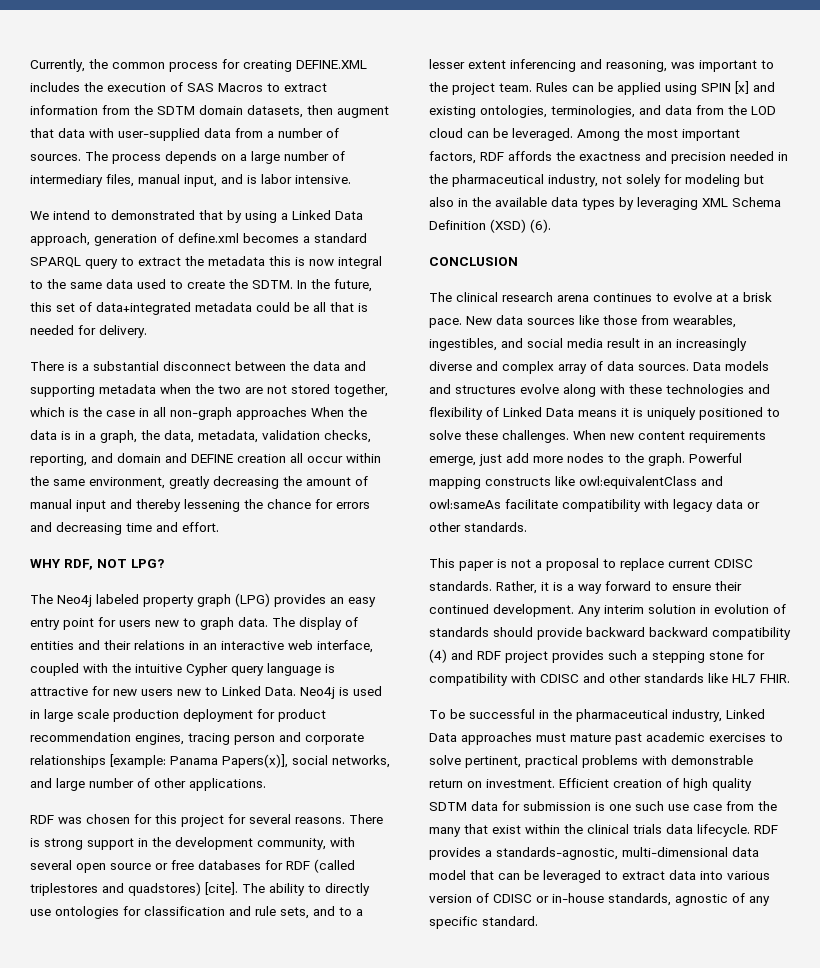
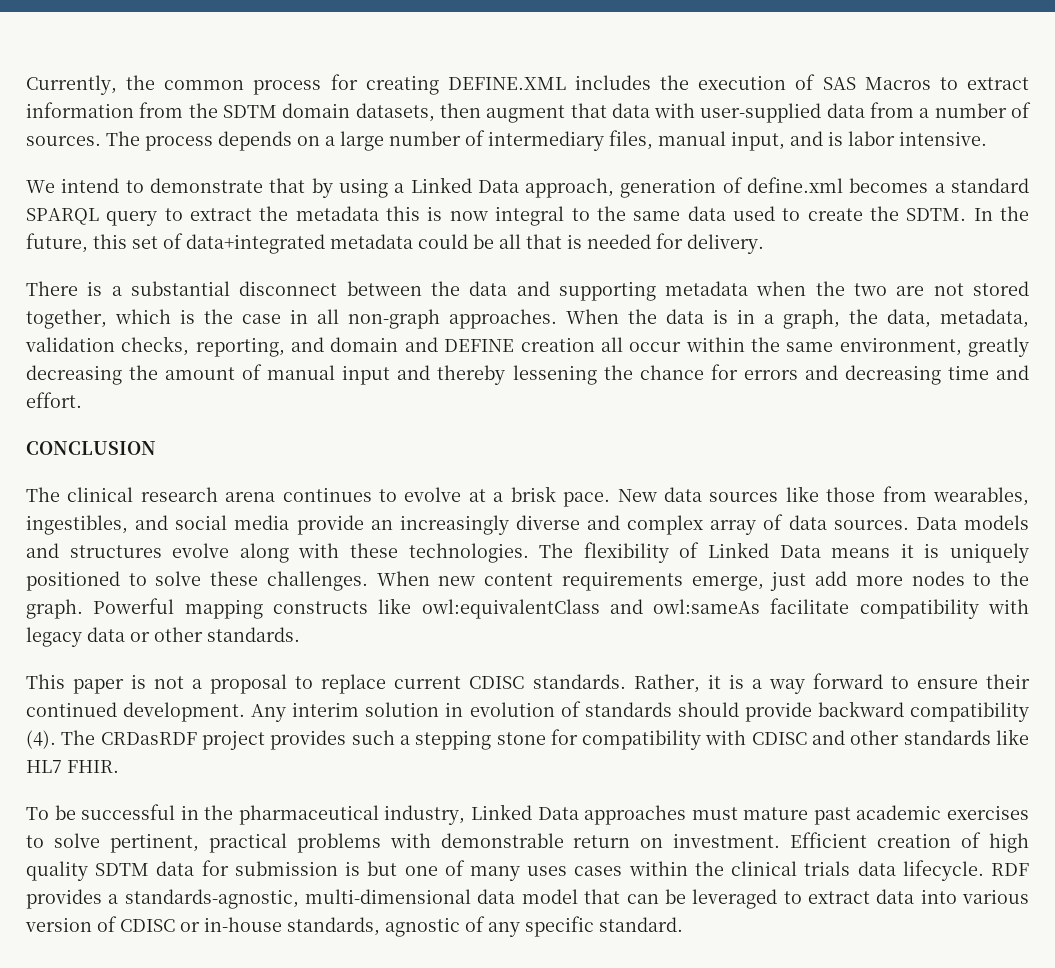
[111,210,195,220] demonstrated -> [149,178,263,193] demonstrate
[236,407,307,420] approaches -> [449,309,557,329] approaches.
[30,559,164,570] [30,593,376,607] [30,617,358,630] [30,640,373,653] [30,663,335,676] [30,686,382,699] [30,709,326,722] [30,732,364,745] [30,754,390,768] [30,778,266,791] [30,814,383,827] [30,837,355,850] [30,859,355,873] [30,882,370,896] [30,906,363,919] [429,59,774,72] [429,81,775,95] [429,105,776,118] [429,128,740,141] [429,151,788,164] [429,174,764,187] [429,197,781,210] [429,219,551,233] // WHY RDF, NOT LPG? // The Neo4j labeled property graph (LPG) provides an easy entry point for users new to graph data. The display of entities and their relations in an interactive web interface, coupled with the intuitive Cypher query language is attractive for new users new to Linked Data. Neo4j is used in large scale production deployment for product recommendation engines, tracing person and corporate relationships [example: Panama Papers(x)], social networks, and large number of other applications. // RDF was chosen for this project for several reasons. There is strong support in the development community, with several open source or free databases for RDF (called triplestores and quadstores) [cite]. The ability to directly use ontologies for classification and rule sets, and to a lesser extent inferencing and reasoning, was important to the project team. Rules can be applied using SPIN [x] and existing ontologies, terminologies, and data from the LOD cloud can be leveraged. Among the most important factors, RDF affords the exactness and precision needed in the pharmaceutical industry, not solely for modeling but also in the available data types by leveraging XML Schema Definition (XSD) (6). -> (82, 400) none
[607,338,654,348] result in -> [296,515,364,535] provide
[666,384,770,397] technologies and -> [408,543,574,563] technologies. The
[649,627,791,640] [429,649,501,663] backward compatibility (4) and RDF -> [910,702,1029,722] [26,730,197,749] compatibility (4). The CRDasRDF
[609,801,777,811] [429,824,521,837] one such use case from the many that exist -> [367,860,623,881] but one of many uses cases

